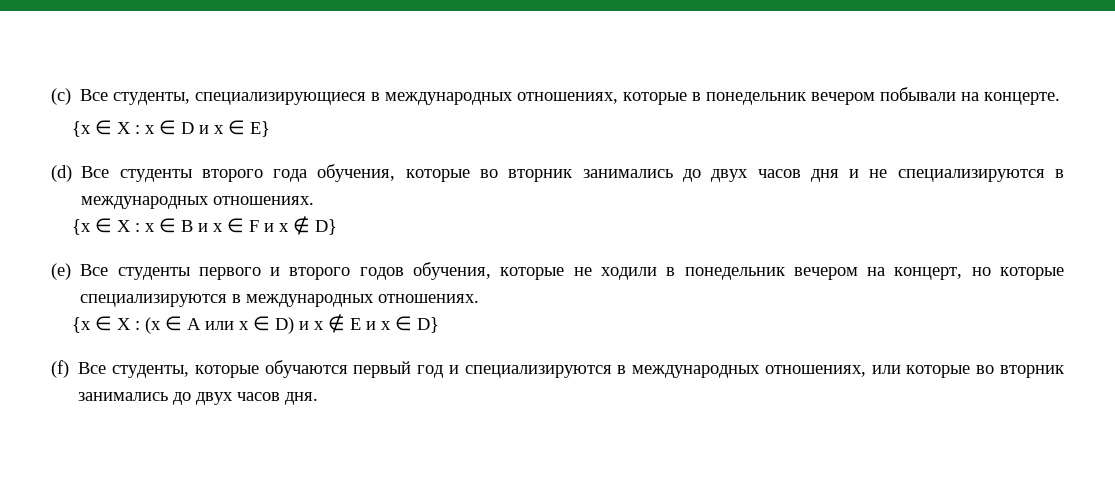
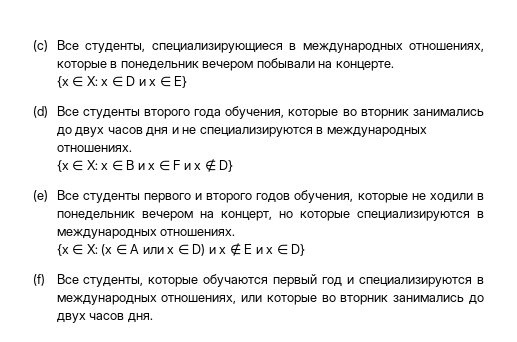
[117,122,141,134] X : -> [86,76,98,86] X:
[117,220,141,232] X : -> [86,160,98,170] X:
[117,318,141,330] X : -> [86,244,98,254] X:

